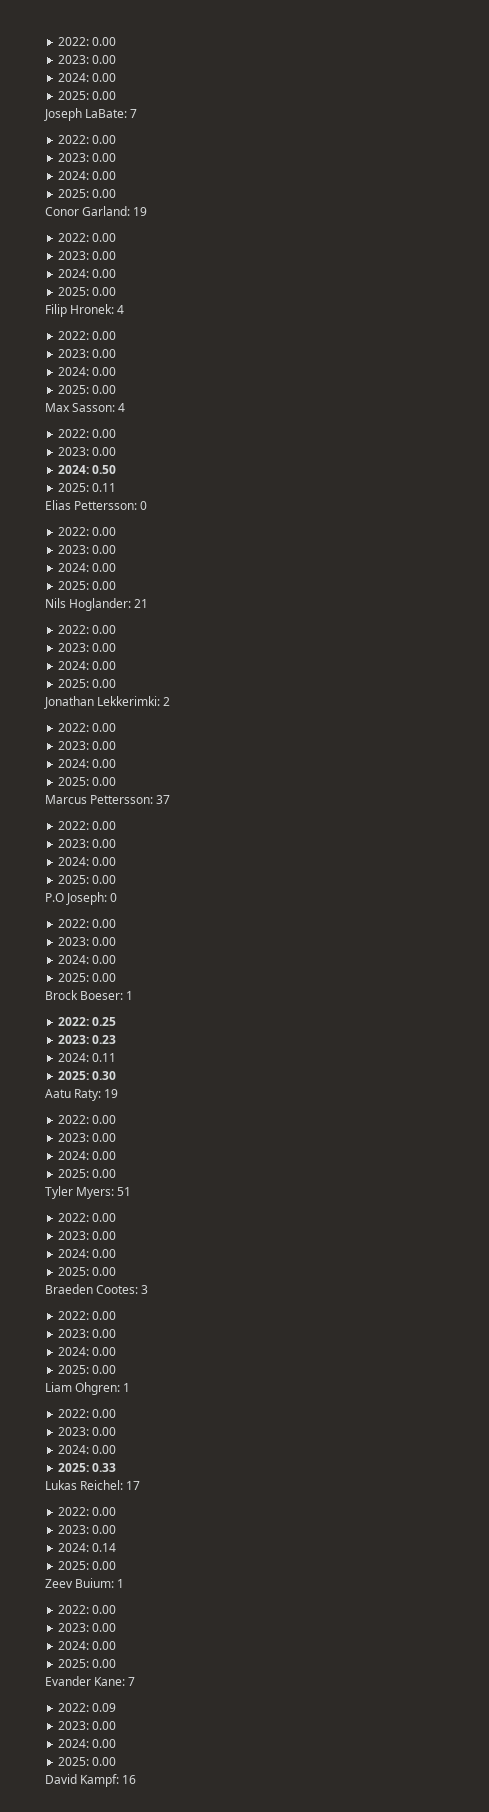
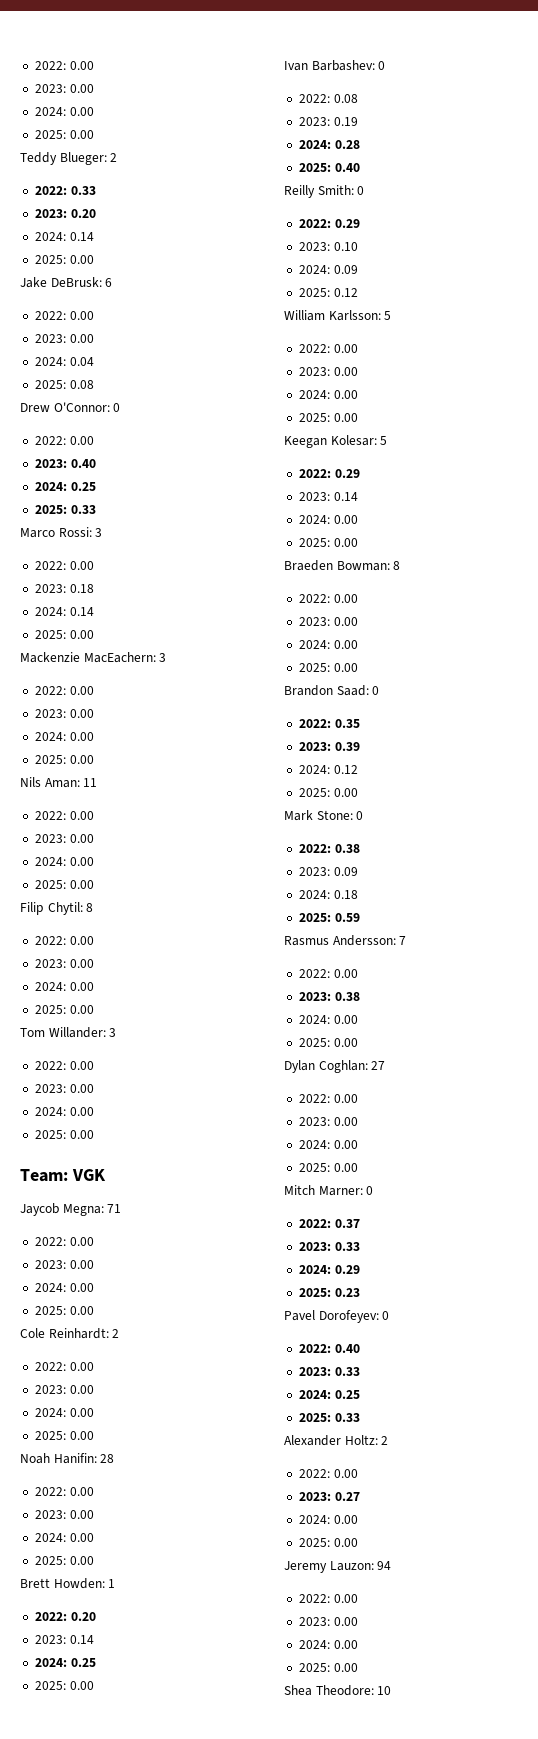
[58,37,117,46] [58,55,117,64] [58,73,117,82] [58,91,117,100] [44,108,138,121] [58,135,117,144] [58,153,117,162] [58,171,117,180] [58,189,117,198] [45,206,148,216] 2022: 0.00 // 2023: 0.00 // 2024: 0.00 // 2025: 0.00 // Joseph LaBate: 7 // 2022: 0.00 // 2023: 0.00 // 2024: 0.00 // 2025: 0.00 // Conor Garland: 19 -> [34,61,94,70] [34,84,94,93] [34,107,94,116] [34,130,94,139] [20,152,118,165] [34,186,96,195] [34,209,96,218] [34,232,94,241] [34,255,94,264] [20,277,113,288] [34,311,94,320] [34,334,94,343] [34,357,94,366] [34,380,94,389] [20,402,121,412] [34,436,94,445] [34,459,96,468] [34,482,96,491] [34,505,96,514] [20,527,103,538] [34,561,94,570] [34,584,94,593] [34,607,94,616] [34,630,94,639] [20,652,167,663] [34,686,94,695] [34,709,94,718] [34,732,94,741] [34,755,94,764] [20,777,98,788] 2022: 0.00 // 2023: 0.00 // 2024: 0.00 // 2025: 0.00 // Teddy Blueger: 2 // 2022: 0.33 // 2023: 0.20 // 2024: 0.14 // 2025: 0.00 // Jake DeBrusk: 6 // 2022: 0.00 // 2023: 0.00 // 2024: 0.04 // 2025: 0.08 // Drew O'Connor: 0 // 2022: 0.00 // 2023: 0.40 // 2024: 0.25 // 2025: 0.33 // Marco Rossi: 3 // 2022: 0.00 // 2023: 0.18 // 2024: 0.14 // 2025: 0.00 // Mackenzie MacEachern: 3 // 2022: 0.00 // 2023: 0.00 // 2024: 0.00 // 2025: 0.00 // Nils Aman: 11
[70,304,125,314] [58,331,117,340] [58,349,117,358] [58,367,117,376] [58,385,117,394] [45,403,126,412] [58,429,117,438] [58,447,117,456] [58,465,117,474] [58,483,117,492] [45,500,148,510] [58,527,117,536] [58,545,117,554] [58,563,117,572] [58,581,117,590] [45,598,149,611] [58,625,117,634] [58,643,117,652] [58,661,117,670] [58,679,117,688] [44,696,161,709] Hronek: 4 // 2022: 0.00 // 2023: 0.00 // 2024: 0.00 // 2025: 0.00 // Max Sasson: 4 // 2022: 0.00 // 2023: 0.00 // 2024: 0.50 // 2025: 0.11 // Elias Pettersson: 0 // 2022: 0.00 // 2023: 0.00 // 2024: 0.00 // 2025: 0.00 // Nils Hoglander: 21 // 2022: 0.00 // 2023: 0.00 // 2024: 0.00 // 2025: 0.00 // Jonathan Lekkerimki: -> [47,902,94,915] [34,936,94,945] [34,959,94,968] [34,982,94,991] [34,1005,94,1014] [20,1027,117,1038] [34,1061,94,1070] [34,1084,94,1093] [34,1107,94,1116] [34,1130,94,1139] [20,1169,106,1182] [20,1203,122,1216] [34,1237,94,1246] [34,1260,94,1269] [34,1283,94,1292] [34,1306,94,1315] [20,1328,109,1339] Chytil: 8 // 2022: 0.00 // 2023: 0.00 // 2024: 0.00 // 2025: 0.00 // Tom Willander: 3 // 2022: 0.00 // 2023: 0.00 // 2024: 0.00 // 2025: 0.00 // Team: VGK // Jaycob Megna: 71 // 2022: 0.00 // 2023: 0.00 // 2024: 0.00 // 2025: 0.00 // Cole Reinhardt:
[45,795,171,804] [58,821,117,830] [58,839,117,848] [58,857,117,866] [58,875,117,884] [45,892,118,905] [58,919,117,928] [58,937,117,946] [58,955,117,964] [58,973,117,982] [45,990,134,1000] [58,1017,117,1026] [58,1035,117,1044] [58,1053,117,1062] [58,1071,117,1080] [45,1089,119,1101] [58,1115,117,1124] [58,1133,117,1142] [58,1151,117,1160] [58,1169,117,1178] [45,1186,132,1199] [58,1213,117,1222] [58,1231,117,1240] [58,1249,117,1258] [58,1267,117,1276] [45,1284,149,1294] [58,1311,117,1320] [58,1329,117,1338] [58,1347,117,1356] [58,1365,117,1374] [45,1382,131,1395] [58,1409,117,1418] [58,1427,117,1436] [58,1445,117,1454] [58,1463,117,1472] [45,1480,141,1490] [58,1507,117,1516] [58,1525,117,1534] [58,1543,117,1552] [58,1561,117,1570] [45,1578,125,1588] [58,1605,117,1614] [58,1623,117,1632] [58,1641,117,1650] [58,1659,117,1668] [45,1676,136,1686] [58,1703,117,1712] [58,1721,117,1730] [58,1739,117,1748] [58,1757,117,1766] [45,1774,137,1787] Marcus Pettersson: 37 // 2022: 0.00 // 2023: 0.00 // 2024: 0.00 // 2025: 0.00 // P.O Joseph: 0 // 2022: 0.00 // 2023: 0.00 // 2024: 0.00 // 2025: 0.00 // Brock Boeser: 1 // 2022: 0.25 // 2023: 0.23 // 2024: 0.11 // 2025: 0.30 // Aatu Raty: 19 // 2022: 0.00 // 2023: 0.00 // 2024: 0.00 // 2025: 0.00 // Tyler Myers: 51 // 2022: 0.00 // 2023: 0.00 // 2024: 0.00 // 2025: 0.00 // Braeden Cootes: 3 // 2022: 0.00 // 2023: 0.00 // 2024: 0.00 // 2025: 0.00 // Liam Ohgren: 1 // 2022: 0.00 // 2023: 0.00 // 2024: 0.00 // 2025: 0.33 // Lukas Reichel: 17 // 2022: 0.00 // 2023: 0.00 // 2024: 0.14 // 2025: 0.00 // Zeev Buium: 1 // 2022: 0.00 // 2023: 0.00 // 2024: 0.00 // 2025: 0.00 // Evander Kane: 7 // 2022: 0.09 // 2023: 0.00 // 2024: 0.00 // 2025: 0.00 // David Kampf: 16 -> [20,1453,115,1464] [34,1487,94,1496] [34,1510,94,1519] [34,1533,94,1542] [34,1556,94,1565] [20,1578,116,1589] [34,1612,96,1621] [34,1635,94,1644] [34,1658,96,1667] [34,1681,94,1690] [284,60,386,71] [298,94,358,103] [298,117,358,126] [298,140,360,149] [298,163,360,172] [284,185,365,198] [298,219,360,228] [298,242,358,251] [298,265,358,274] [298,288,358,297] [284,310,392,321] [298,344,358,353] [298,367,358,376] [298,390,358,399] [298,413,358,422] [284,435,388,448] [298,469,360,478] [298,492,358,501] [298,515,358,524] [298,538,358,547] [284,560,401,571] [298,594,358,603] [298,617,358,626] [298,640,358,649] [298,663,358,672] [284,685,380,696] [298,719,360,728] [298,742,360,751] [298,765,358,774] [298,788,358,797] [284,810,364,821] [298,844,360,853] [298,867,358,876] [298,890,358,899] [298,913,360,922] [284,935,407,946] [298,969,358,978] [298,992,360,1001] [298,1015,358,1024] [298,1038,358,1047] [284,1060,386,1073] [298,1094,358,1103] [298,1117,358,1126] [298,1140,358,1149] [298,1163,358,1172] [284,1185,374,1196] [298,1219,360,1228] [298,1242,360,1251] [298,1265,360,1274] [298,1288,360,1297] [284,1310,390,1323] [298,1344,360,1353] [298,1367,360,1376] [298,1390,360,1399] [298,1413,360,1422] [284,1435,389,1446] [298,1469,358,1478] [298,1492,360,1501] [298,1515,358,1524] [298,1538,358,1547] [284,1561,392,1573] [298,1594,358,1603] [298,1617,358,1626] [298,1640,358,1649] [298,1663,358,1672] [284,1685,392,1696] Noah Hanifin: 28 // 2022: 0.00 // 2023: 0.00 // 2024: 0.00 // 2025: 0.00 // Brett Howden: 1 // 2022: 0.20 // 2023: 0.14 // 2024: 0.25 // 2025: 0.00 // Ivan Barbashev: 0 // 2022: 0.08 // 2023: 0.19 // 2024: 0.28 // 2025: 0.40 // Reilly Smith: 0 // 2022: 0.29 // 2023: 0.10 // 2024: 0.09 // 2025: 0.12 // William Karlsson: 5 // 2022: 0.00 // 2023: 0.00 // 2024: 0.00 // 2025: 0.00 // Keegan Kolesar: 5 // 2022: 0.29 // 2023: 0.14 // 2024: 0.00 // 2025: 0.00 // Braeden Bowman: 8 // 2022: 0.00 // 2023: 0.00 // 2024: 0.00 // 2025: 0.00 // Brandon Saad: 0 // 2022: 0.35 // 2023: 0.39 // 2024: 0.12 // 2025: 0.00 // Mark Stone: 0 // 2022: 0.38 // 2023: 0.09 // 2024: 0.18 // 2025: 0.59 // Rasmus Andersson: 7 // 2022: 0.00 // 2023: 0.38 // 2024: 0.00 // 2025: 0.00 // Dylan Coghlan: 27 // 2022: 0.00 // 2023: 0.00 // 2024: 0.00 // 2025: 0.00 // Mitch Marner: 0 // 2022: 0.37 // 2023: 0.33 // 2024: 0.29 // 2025: 0.23 // Pavel Dorofeyev: 0 // 2022: 0.40 // 2023: 0.33 // 2024: 0.25 // 2025: 0.33 // Alexander Holtz: 2 // 2022: 0.00 // 2023: 0.27 // 2024: 0.00 // 2025: 0.00 // Jeremy Lauzon: 94 // 2022: 0.00 // 2023: 0.00 // 2024: 0.00 // 2025: 0.00 // Shea Theodore: 10

